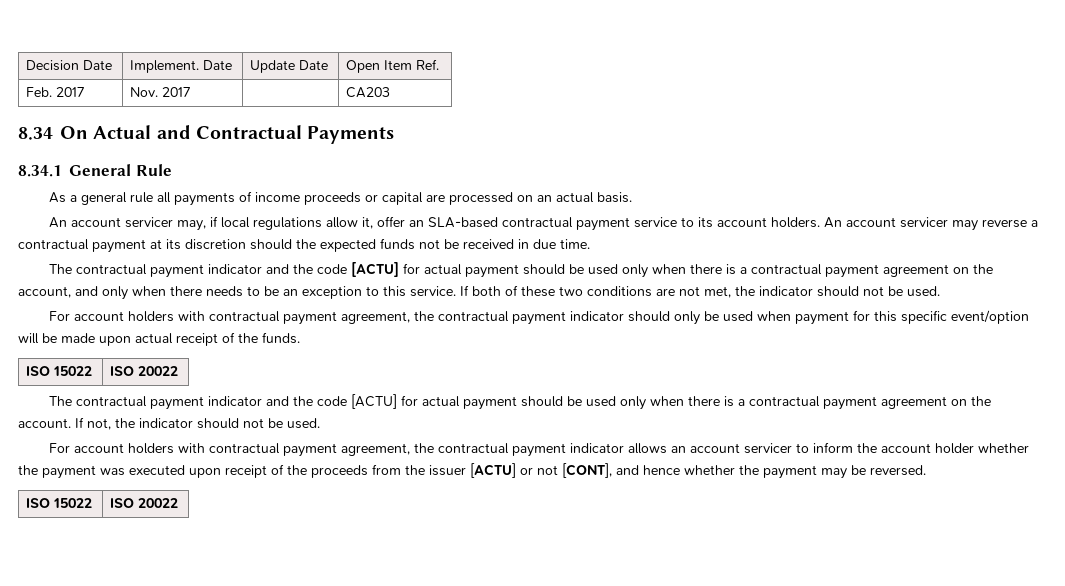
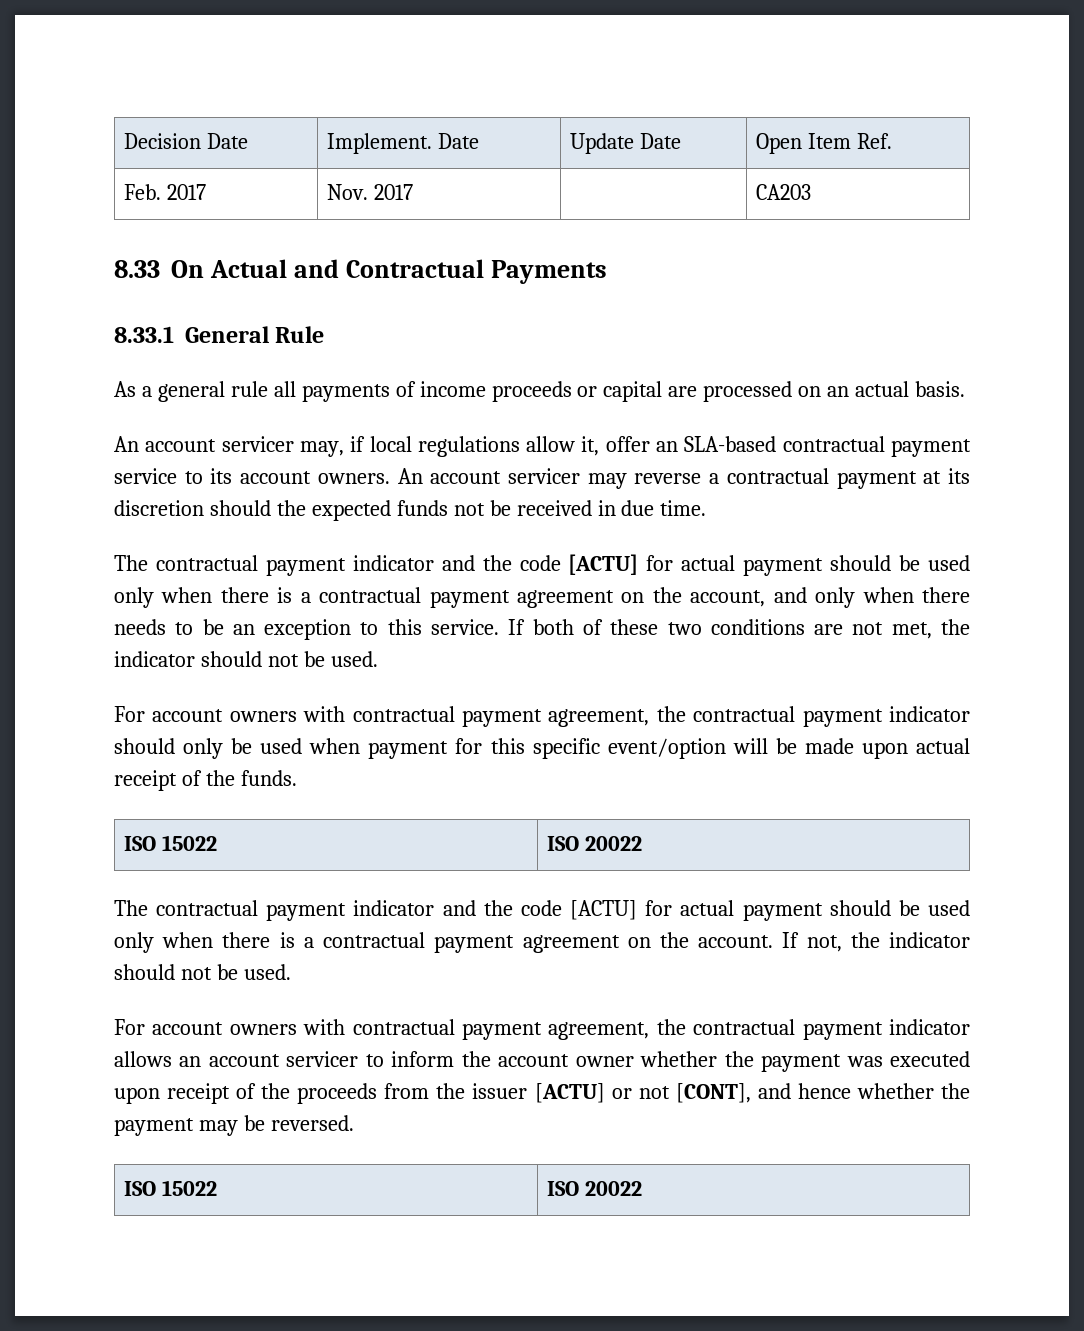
[18,127,53,140] 8.34 -> [114,260,160,278] 8.33
[18,165,62,177] 8.34.1 -> [114,326,174,343] 8.33.1
[771,217,821,228] holders. -> [317,473,390,484] owners.
[128,311,175,322] holders -> [229,711,297,722] owners
[128,443,175,454] holders -> [229,1024,297,1035] owners
[935,443,975,454] holder -> [575,1056,634,1067] owner

